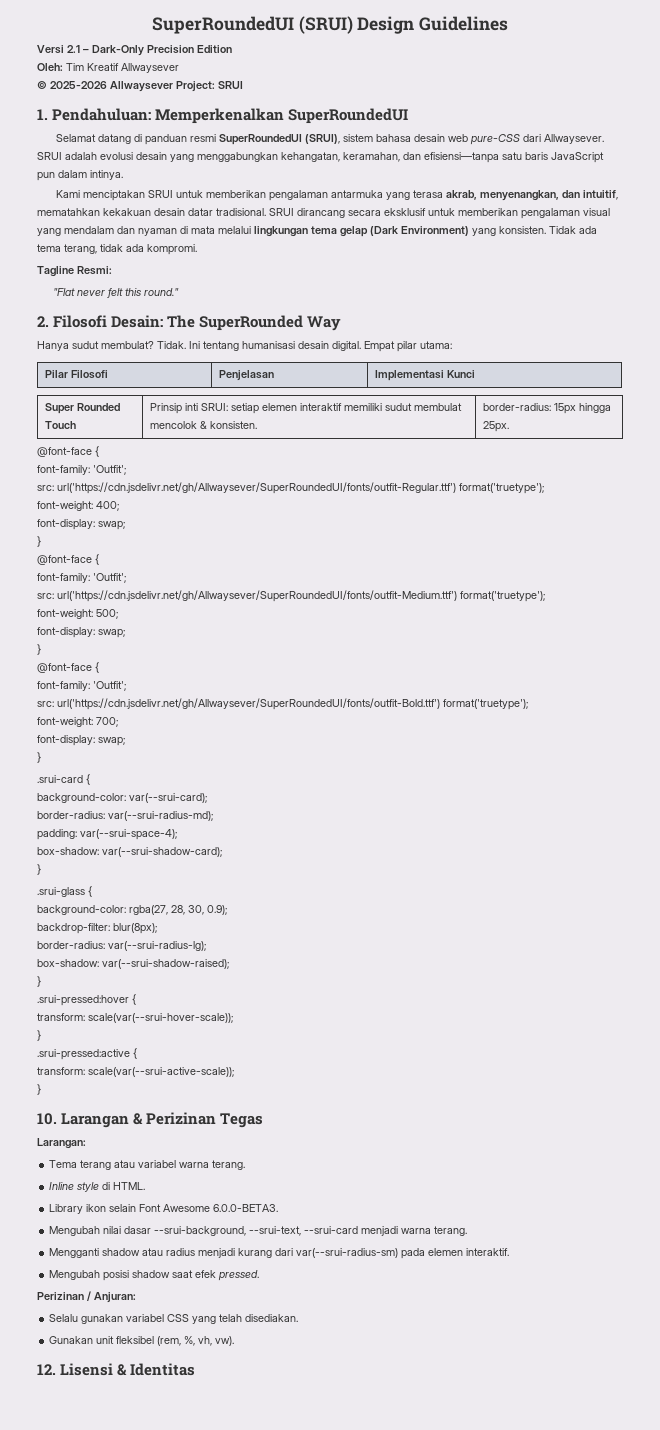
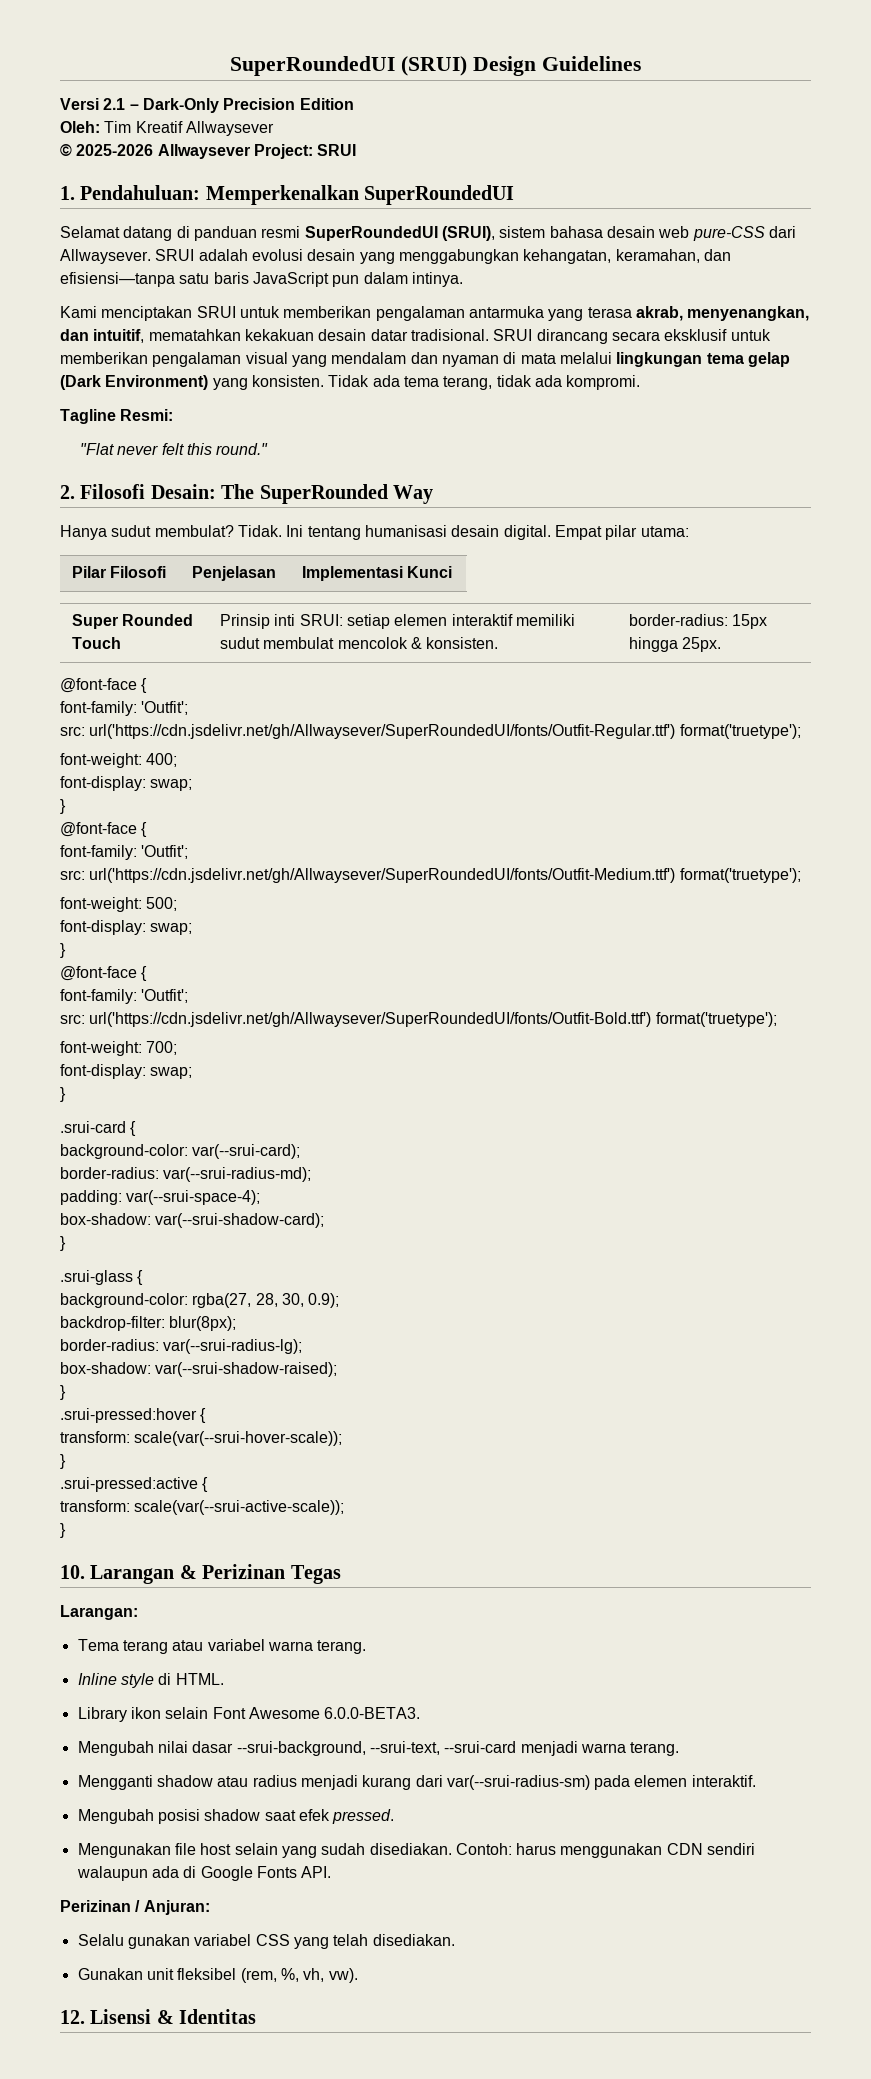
[57,482,456,494] url('https://cdn.jsdelivr.net/gh/Allwaysever/SuperRoundedUI/fonts/outfit-Regular.ttf') -> [89,724,676,739] url('https://cdn.jsdelivr.net/gh/Allwaysever/SuperRoundedUI/fonts/Outfit-Regular.ttf')
[57,590,457,602] url('https://cdn.jsdelivr.net/gh/Allwaysever/SuperRoundedUI/fonts/outfit-Medium.ttf') -> [89,868,676,883] url('https://cdn.jsdelivr.net/gh/Allwaysever/SuperRoundedUI/fonts/Outfit-Medium.ttf')
[57,698,440,710] url('https://cdn.jsdelivr.net/gh/Allwaysever/SuperRoundedUI/fonts/outfit-Bold.ttf') -> [89,1012,652,1027] url('https://cdn.jsdelivr.net/gh/Allwaysever/SuperRoundedUI/fonts/Outfit-Bold.ttf')
(260, 1275) none -> [77,1843,756,1858] [76,1866,332,1881] // Mengunakan file host selain yang sudah disediakan. Contoh: harus menggunakan CDN sendiri walaupun ada di Google Fonts API.

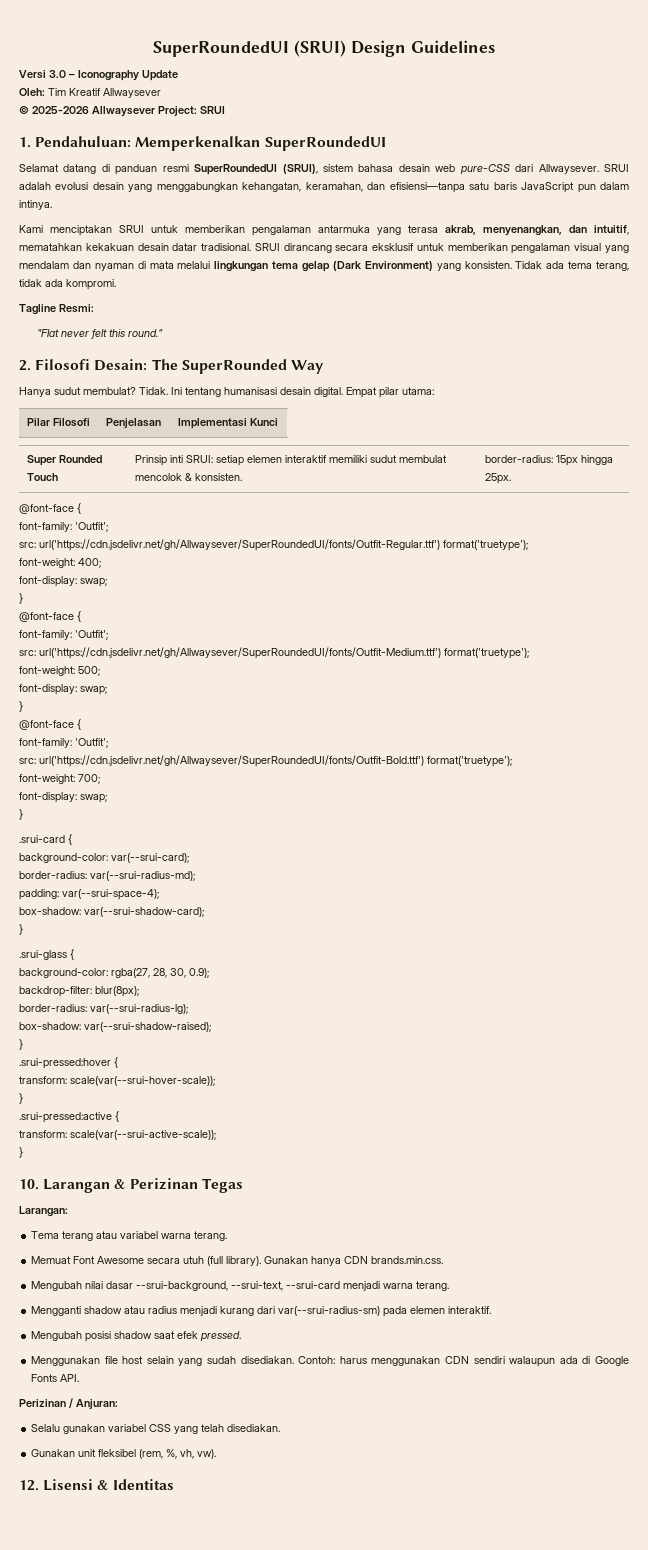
[103,98,354,113] 2.1 – Dark-Only Precision Edition -> [49,70,178,81] 3.0 – Iconography Update
[77,1673,224,1688] [77,1707,421,1722] Inline style di HTML. // Library ikon selain Font Awesome 6.0.0-BETA3. -> [31,1256,444,1266] Memuat Font Awesome secara utuh (full library). Gunakan hanya CDN brands.min.css.
[77,1843,171,1858] Mengunakan -> [31,1356,101,1366] Menggunakan

